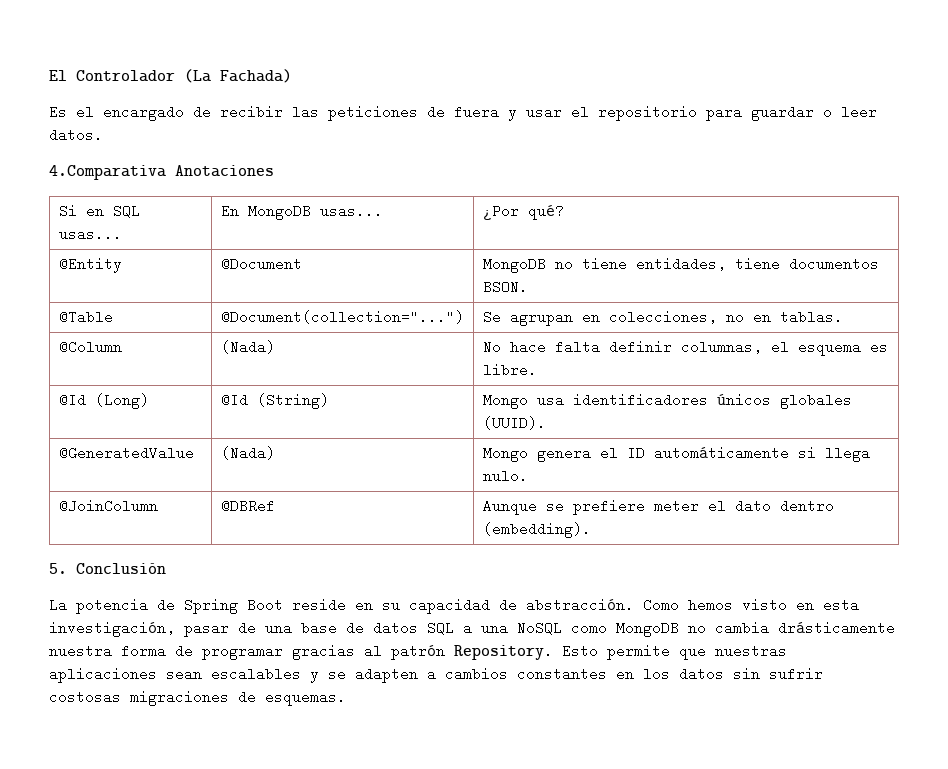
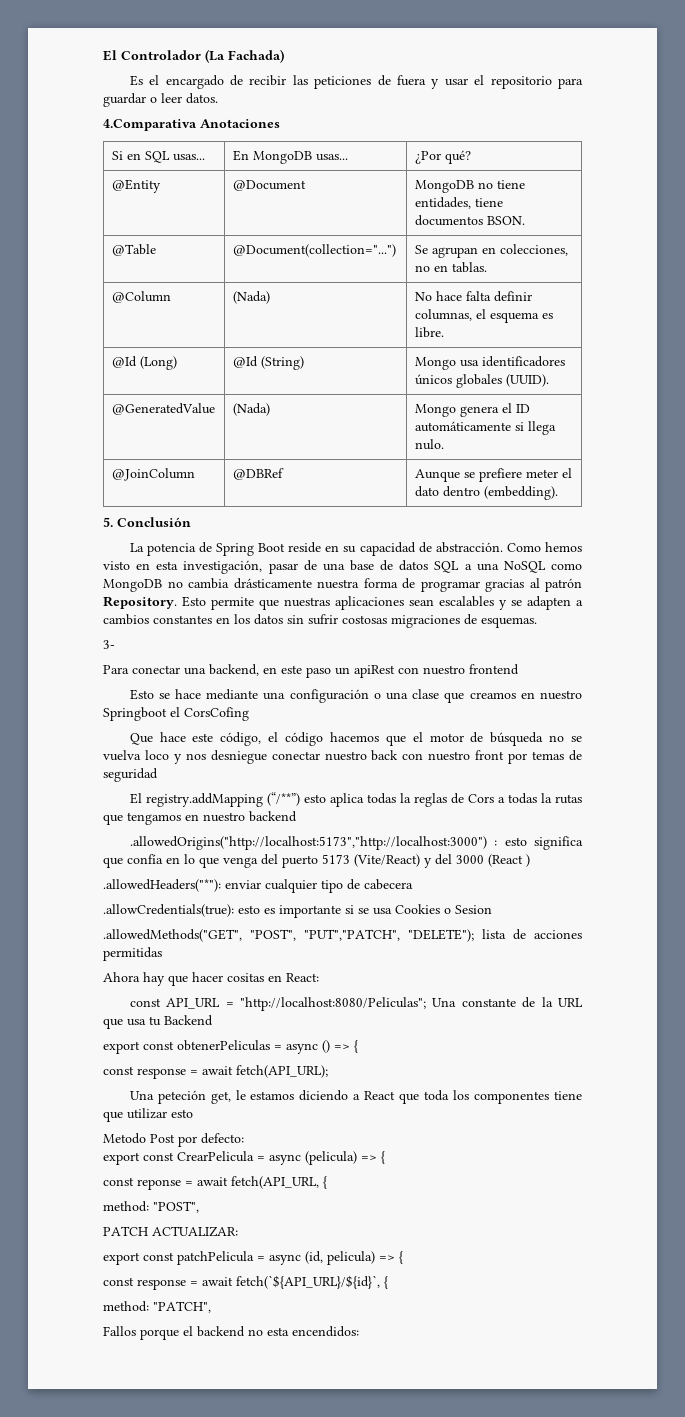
(346, 698) none -> [103,640,115,649] [103,664,519,678] [129,689,583,703] [103,707,249,721] [129,732,582,746] [103,750,582,764] [103,768,158,782] [129,792,583,807] [103,811,297,825] [129,836,583,850] [103,854,530,868] [103,879,413,893] [103,904,492,918] [103,929,582,942] [103,947,162,961] [103,972,319,986] [129,997,584,1011] [103,1015,213,1029] [103,1040,358,1054] [103,1065,328,1079] [129,1090,583,1104] [103,1108,193,1122] [103,1133,244,1147] [103,1151,385,1165] [103,1176,327,1190] [103,1201,199,1213] [103,1226,238,1237] [103,1251,403,1265] [103,1275,388,1290] [103,1301,211,1313] [103,1326,359,1340] // 3- // Para conectar una backend, en este paso un apiRest con nuestro frontend // Esto se hace mediante una configuración o una clase que creamos en nuestro Springboot el CorsCofing // Que hace este código, el código hacemos que el motor de búsqueda no se vuelva loco y nos desniegue conectar nuestro back con nuestro front por temas de seguridad // El registry.addMapping (“/**”) esto aplica todas la reglas de Cors a todas la rutas que tengamos en nuestro backend // .allowedOrigins("http://localhost:5173","http://localhost:3000") : esto significa que confía en lo que venga del puerto 5173 (Vite/React) y del 3000 (React ) // .allowedHeaders("*"): enviar cualquier tipo de cabecera // .allowCredentials(true): esto es importante si se usa Cookies o Sesion // .allowedMethods("GET", "POST", "PUT","PATCH", "DELETE"); lista de acciones permitidas // Ahora hay que hacer cositas en React: // const API_URL = "http://localhost:8080/Peliculas"; Una constante de la URL que usa tu Backend // export const obtenerPeliculas = async () => { // const response = await fetch(API_URL); // Una peteción get, le estamos diciendo a React que toda los componentes tiene que utilizar esto // Metodo Post por defecto: // export const CrearPelicula = async (pelicula) => { // const reponse = await fetch(API_URL, { // method: "POST", // PATCH ACTUALIZAR: // export const patchPelicula = async (id, pelicula) => { // const response = await fetch(`${API_URL}/${id}`, { // method: "PATCH", // Fallos porque el backend no esta encendidos:

